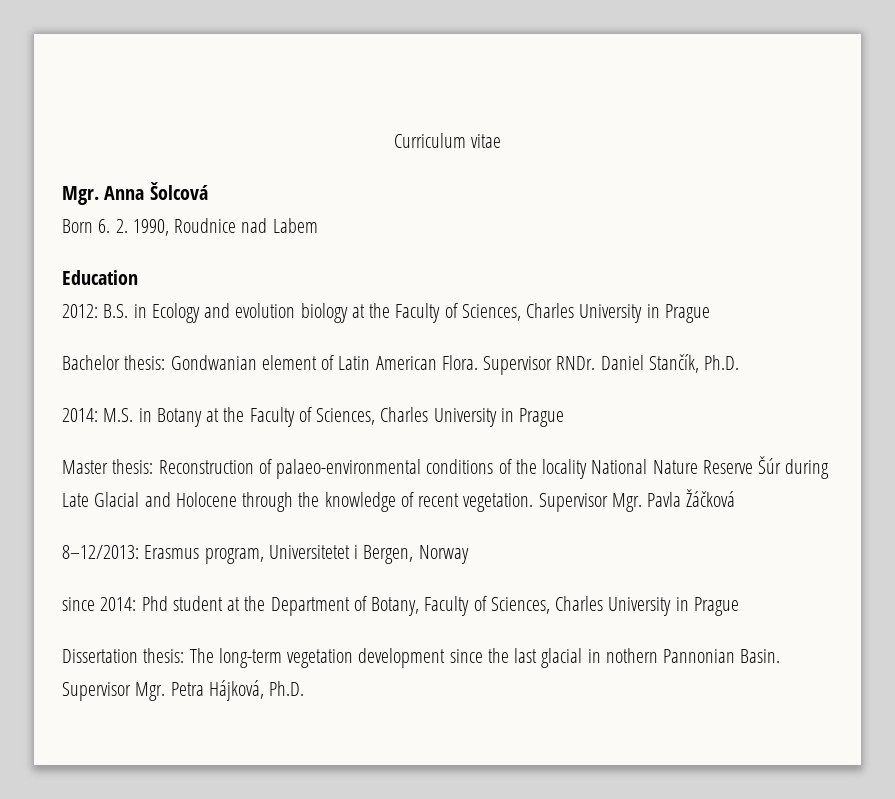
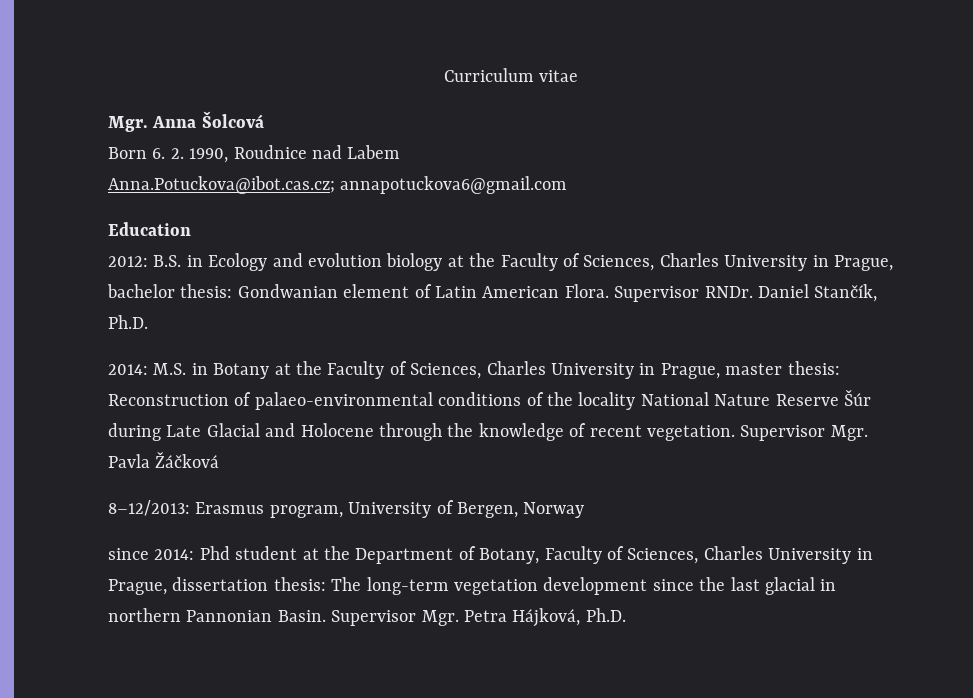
(318, 225) none -> [108,176,568,194] // Anna.Potuckova@ibot.cas.cz; annapotuckova6@gmail.com
[664,304,710,323] [62,355,120,370] Prague // Bachelor -> [833,255,893,271] [107,284,175,298] Prague, bachelor
[519,408,565,427] [62,460,108,474] Prague // Master -> [660,363,783,379] Prague, master
[268,545,359,559] Universitetet i -> [348,500,454,518] University of
[693,597,739,616] [62,649,138,663] Prague // Dissertation -> [108,577,269,595] Prague, dissertation
[605,648,658,663] nothern -> [108,608,181,622] northern

